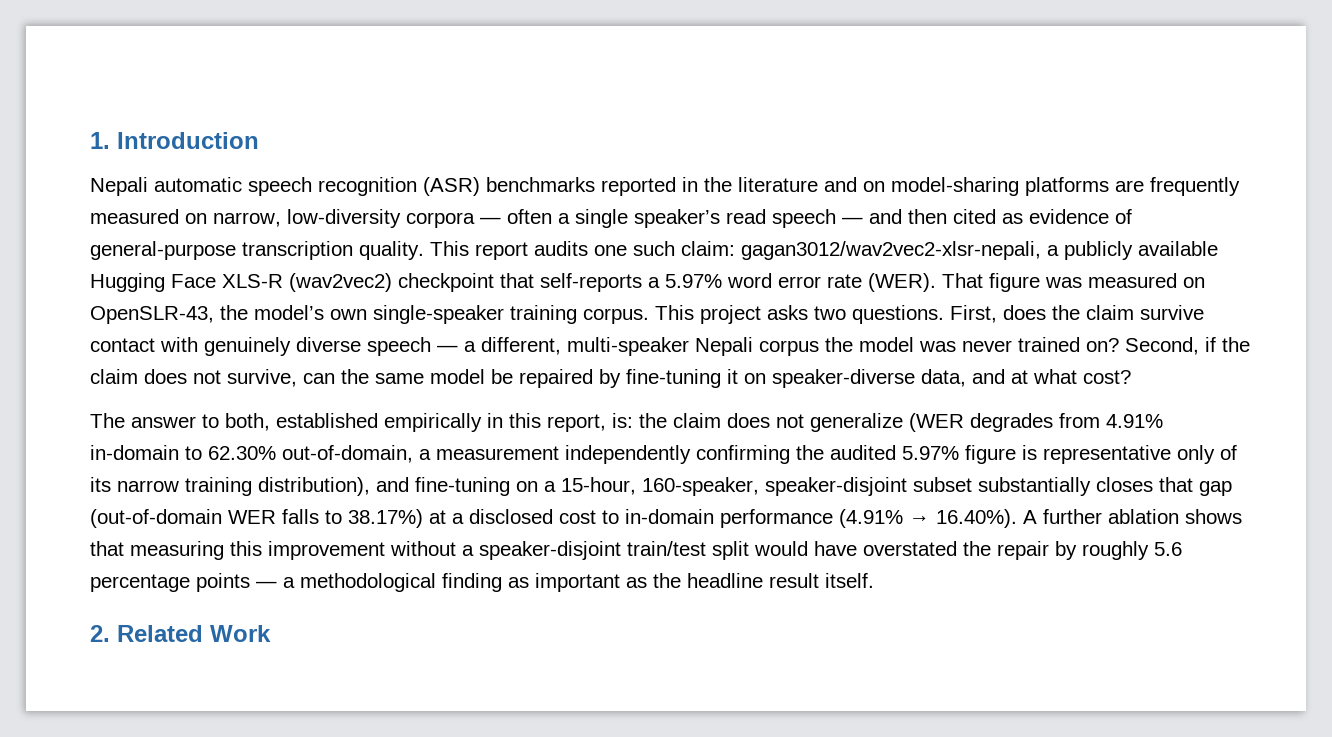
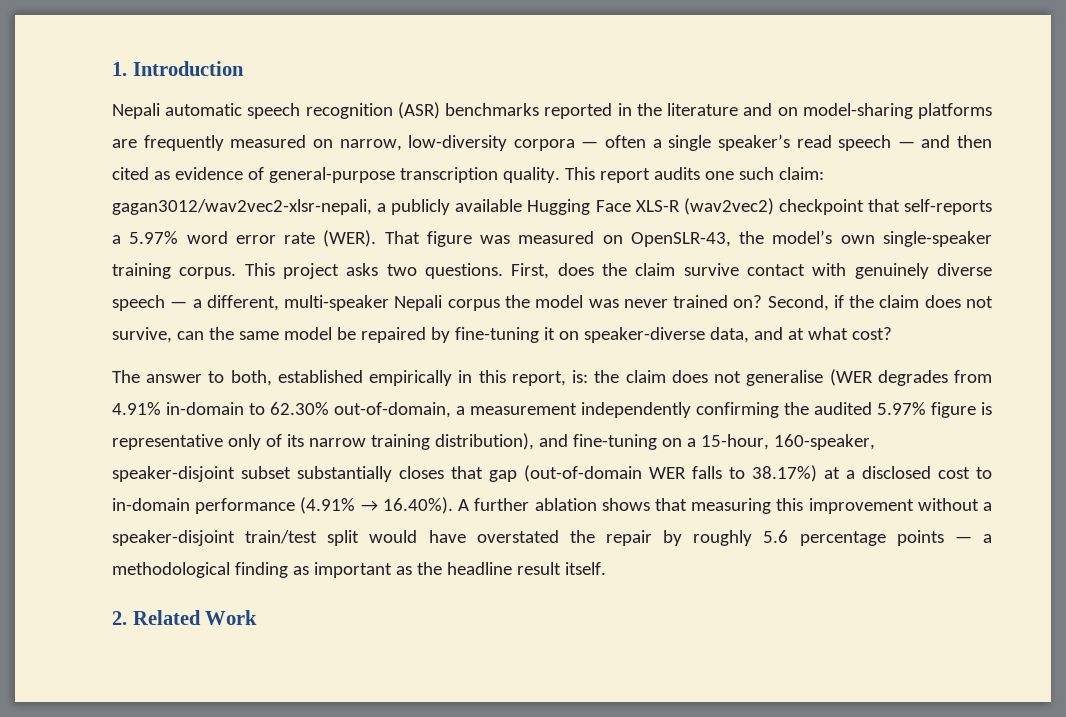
[810,413,903,432] generalize -> [746,370,824,386] generalise

